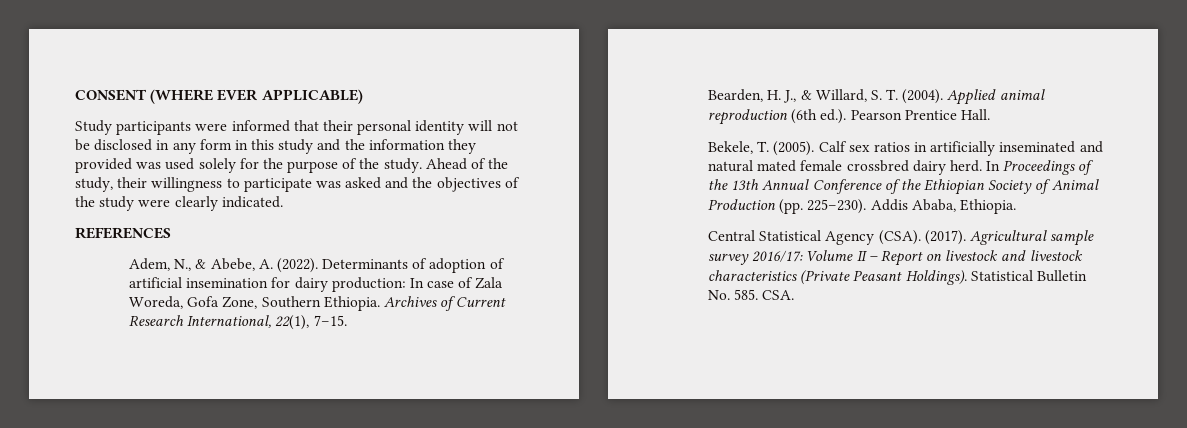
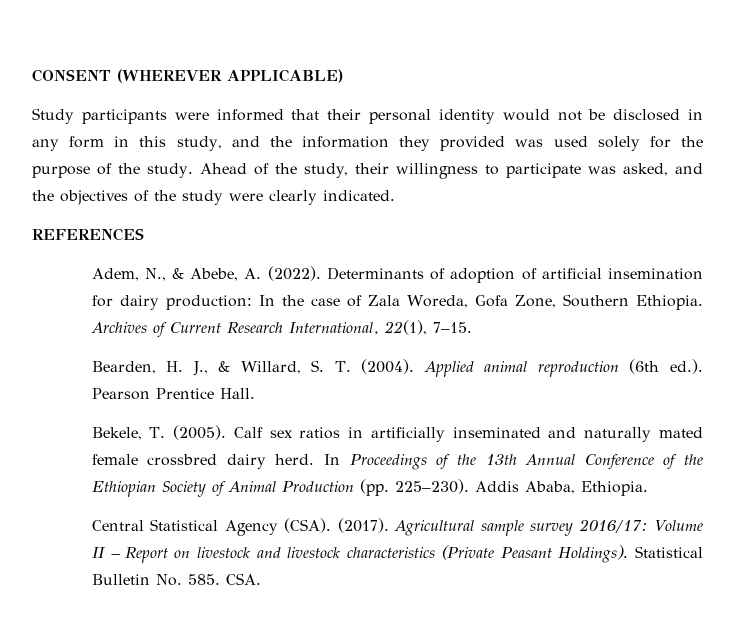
[150,89,258,104] (WHERE EVER -> [117,69,222,83] (WHEREVER
[468,120,493,131] will -> [502,109,550,121] would
[278,139,314,154] study -> [176,136,222,151] study,
[345,177,382,189] asked -> [623,163,669,176] asked,
(424, 283) none -> [281,295,304,306] the
[707,160,753,172] natural -> [584,427,652,442] naturally

